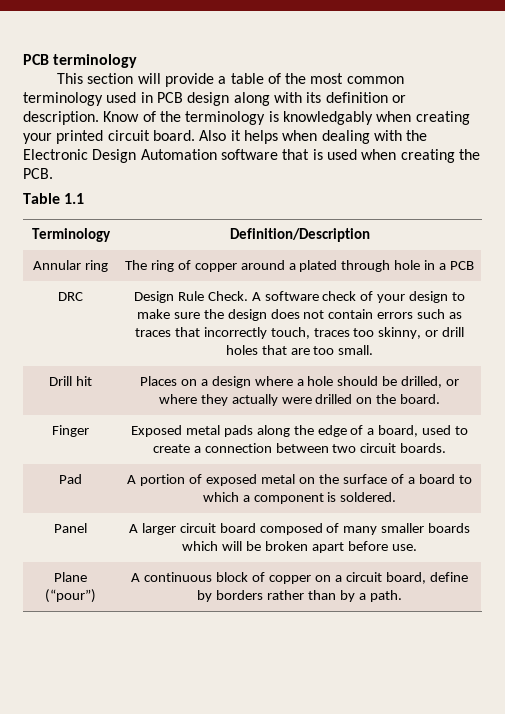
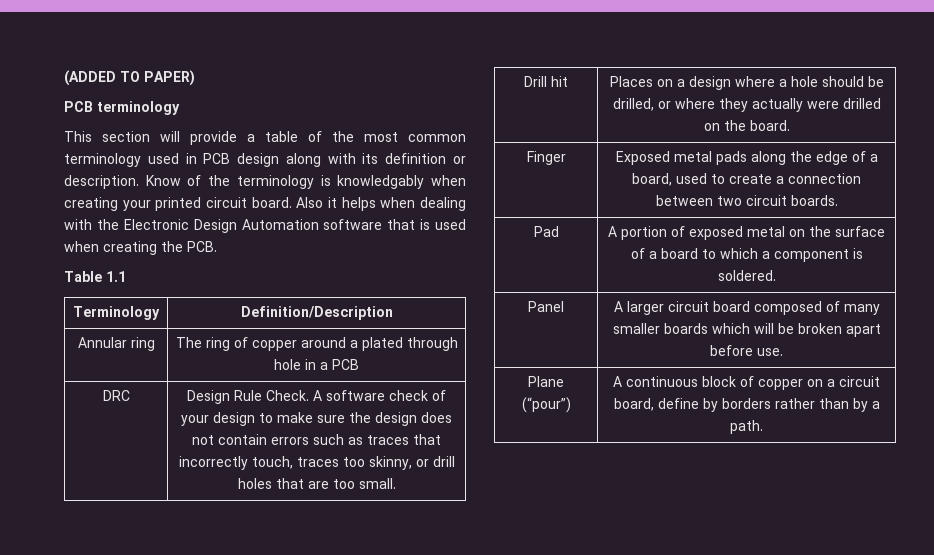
(23, 59) none -> [64,70,195,86] (ADDED TO PAPER) //

